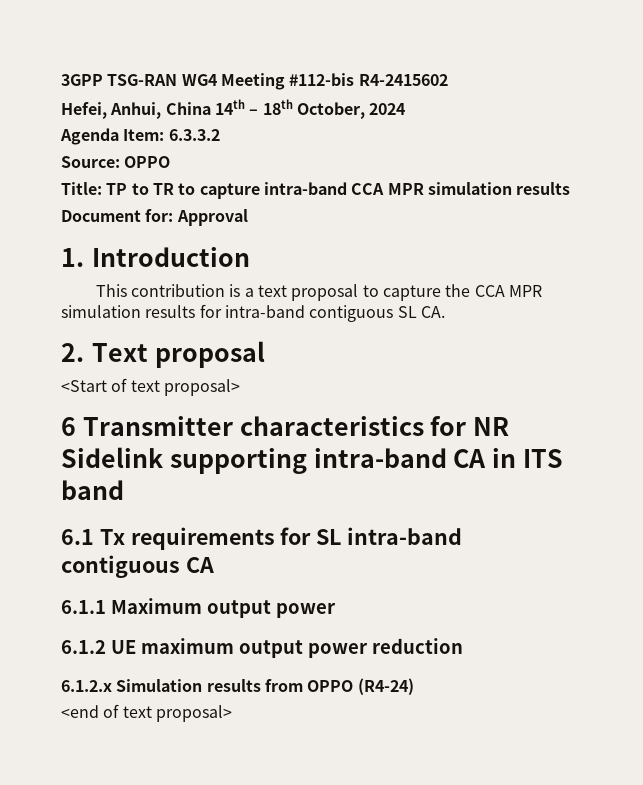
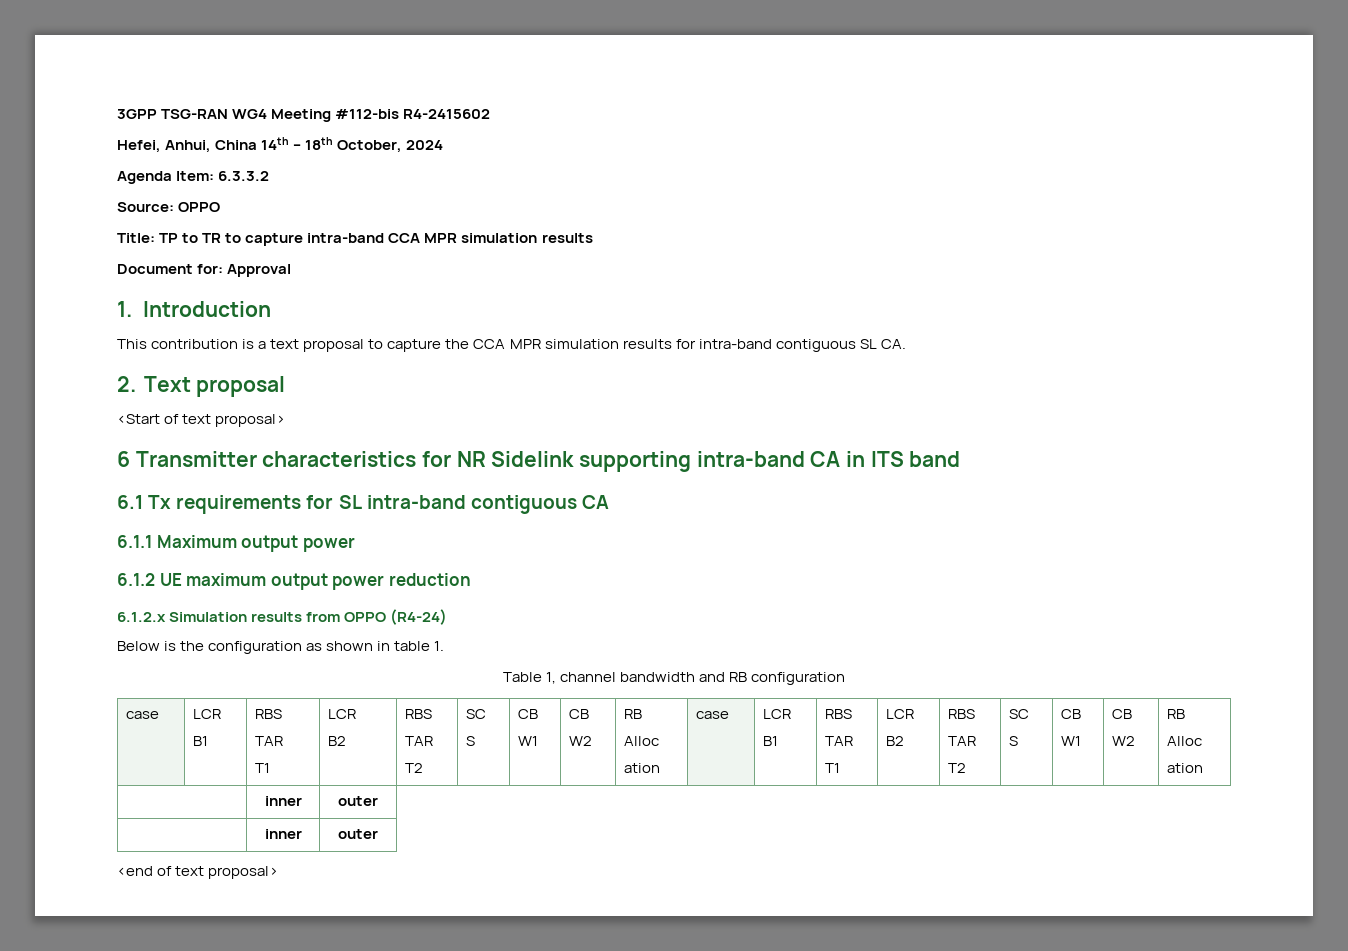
(414, 686) none -> [117,641,445,654] [502,672,846,685] [126,711,160,719] [193,709,222,719] [193,736,209,746] [255,709,283,719] [255,736,284,746] [255,763,271,773] [328,709,357,719] [328,736,347,746] [405,709,433,719] [405,736,434,746] [405,763,424,773] [466,709,487,719] [466,736,476,746] [518,709,539,719] [518,736,539,746] [569,709,590,719] [569,736,593,746] [624,709,643,719] [624,736,660,746] [624,763,661,773] [696,711,730,719] [763,709,792,719] [763,736,779,746] [825,709,853,719] [825,736,854,746] [825,763,841,773] [886,709,915,719] [886,736,905,746] [948,709,976,719] [948,736,977,746] [948,763,967,773] [1009,709,1030,719] [1009,736,1019,746] [1061,709,1082,719] [1061,736,1082,746] [1112,709,1133,719] [1112,736,1136,746] [1167,709,1186,719] [1167,736,1203,746] [1167,763,1204,773] [264,796,302,806] [338,796,378,806] [264,829,302,839] [338,829,378,839] // Below is the configuration as shown in table 1. // Table 1, channel bandwidth and RB configuration // case | LCR // B1 | RBS // TAR // T1 | LCR // B2 | RBS // TAR // T2 | SC // S | CB // W1 | CB // W2 | RB // Alloc // ation | case | LCR // B1 | RBS // TAR // T1 | LCR // B2 | RBS // TAR // T2 | SC // S | CB // W1 | CB // W2 | RB // Alloc // ation // | inner | outer // | inner | outer

